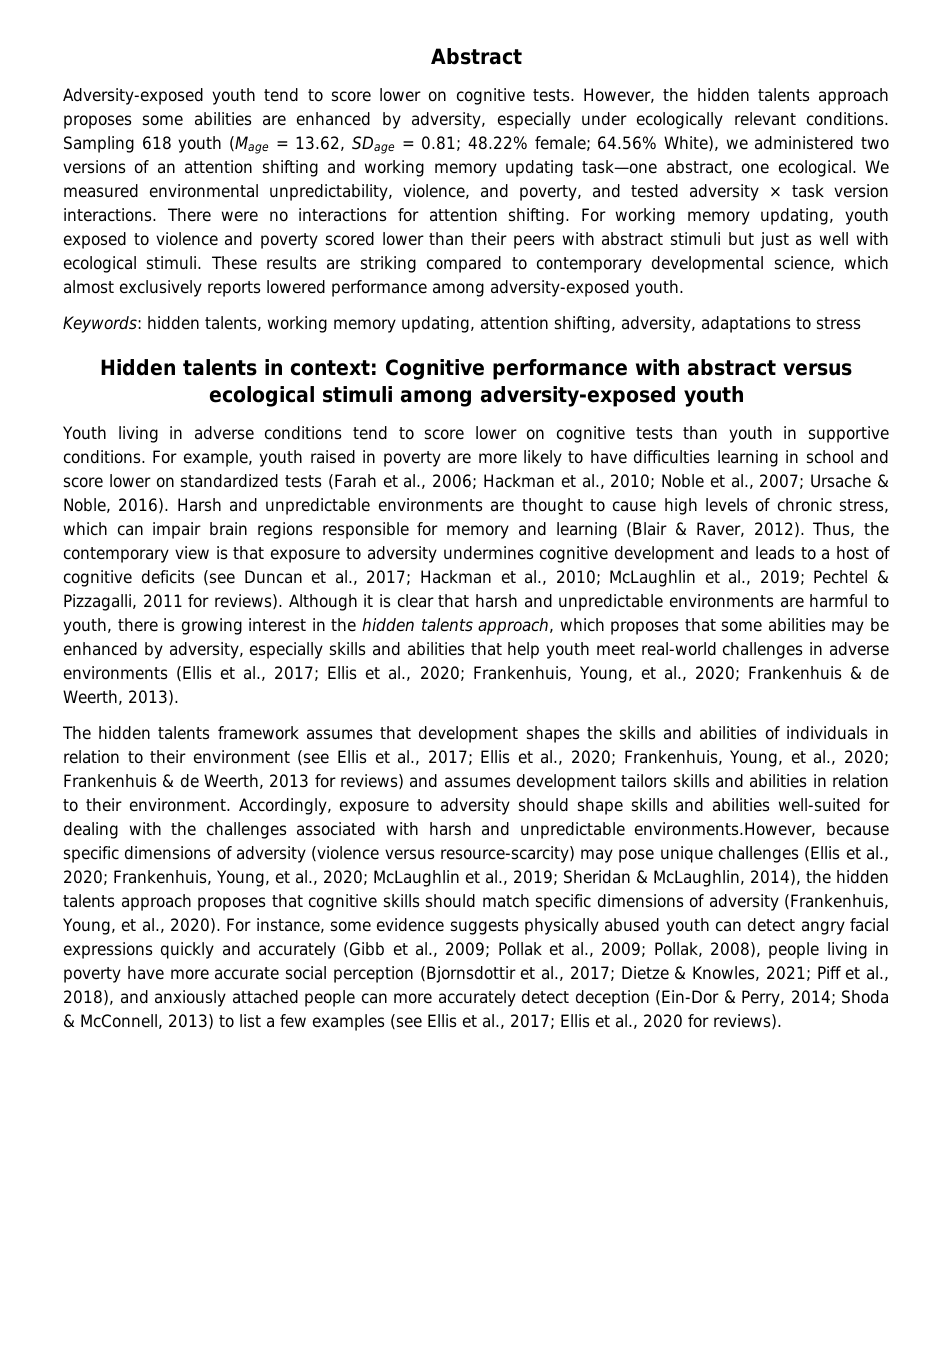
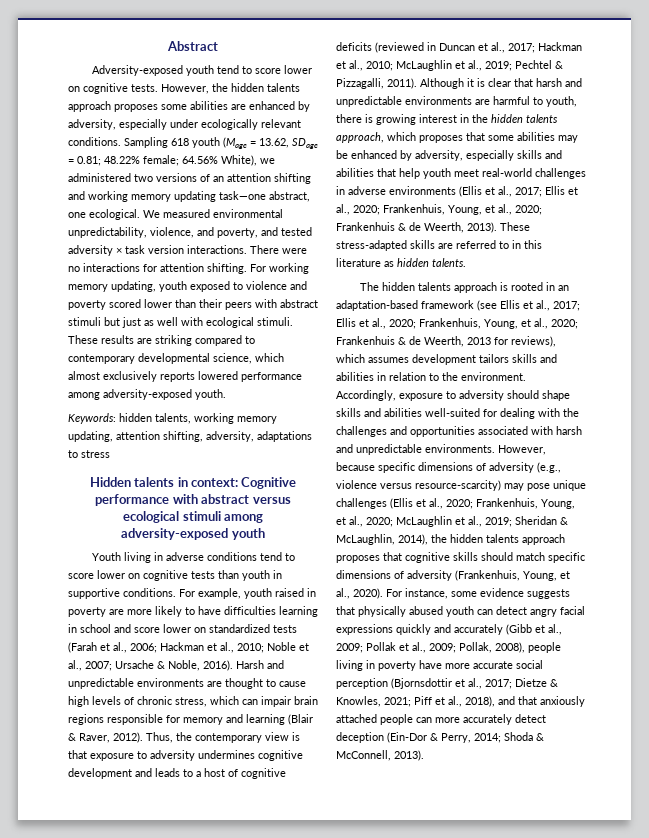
[203,570,236,586] (see -> [375,42,436,53] (reviewed in
[142,594,283,610] 2011 for reviews). -> [387,78,417,89] 2011).
[62,726,889,743] [63,750,290,764] // The hidden talents framework assumes that development shapes the skills and abilities of individuals in relation to their environment -> [500,222,530,231] [336,240,542,251] [336,258,466,267] [359,282,569,293] [336,300,474,311] These stress-adapted skills are referred to in this literature as hidden talents. // The hidden talents approach is rooted in an adaptation-based framework
[339,774,439,790] reviews) and -> [511,336,556,347] [336,354,365,363] reviews), which
[85,798,122,812] their -> [442,372,458,381] the
(287, 830) none -> [390,426,475,437] and opportunities
[634,822,817,837] environments.However, -> [425,444,546,455] environments. However,
[311,846,380,862] (violence -> [537,462,561,473] [336,480,377,489] (e.g., violence
(519, 927) none -> [336,606,355,615] that
(149, 997) none -> [518,696,537,705] that
[168,1014,782,1031] 2013) to list a few examples (see Ellis et al., 2017; Ellis et al., 2020 for reviews). -> [394,750,424,761] 2013).

